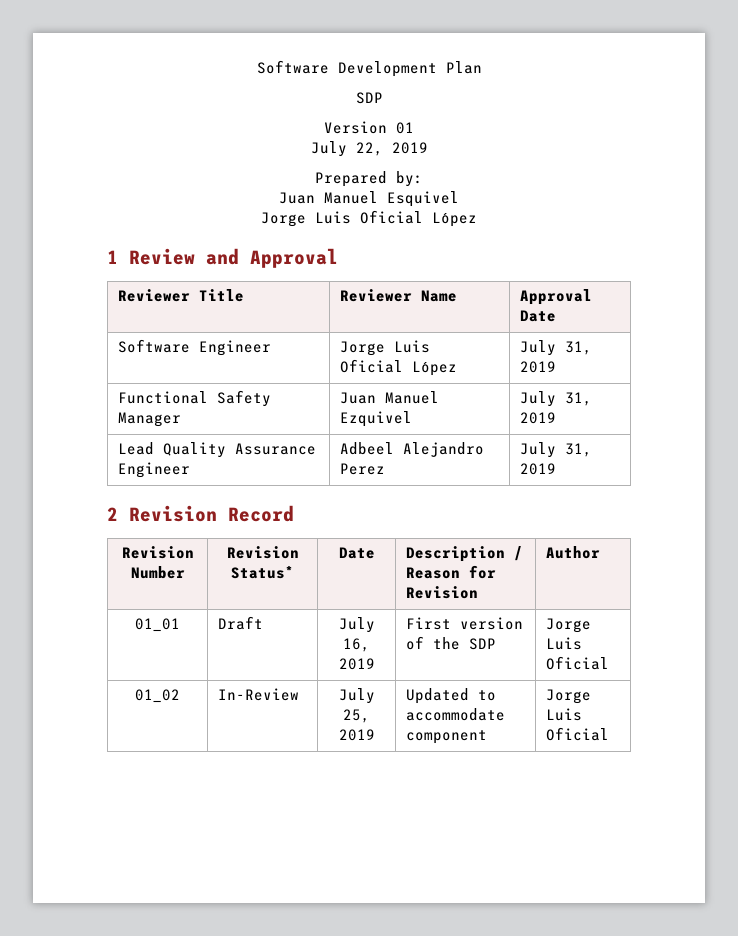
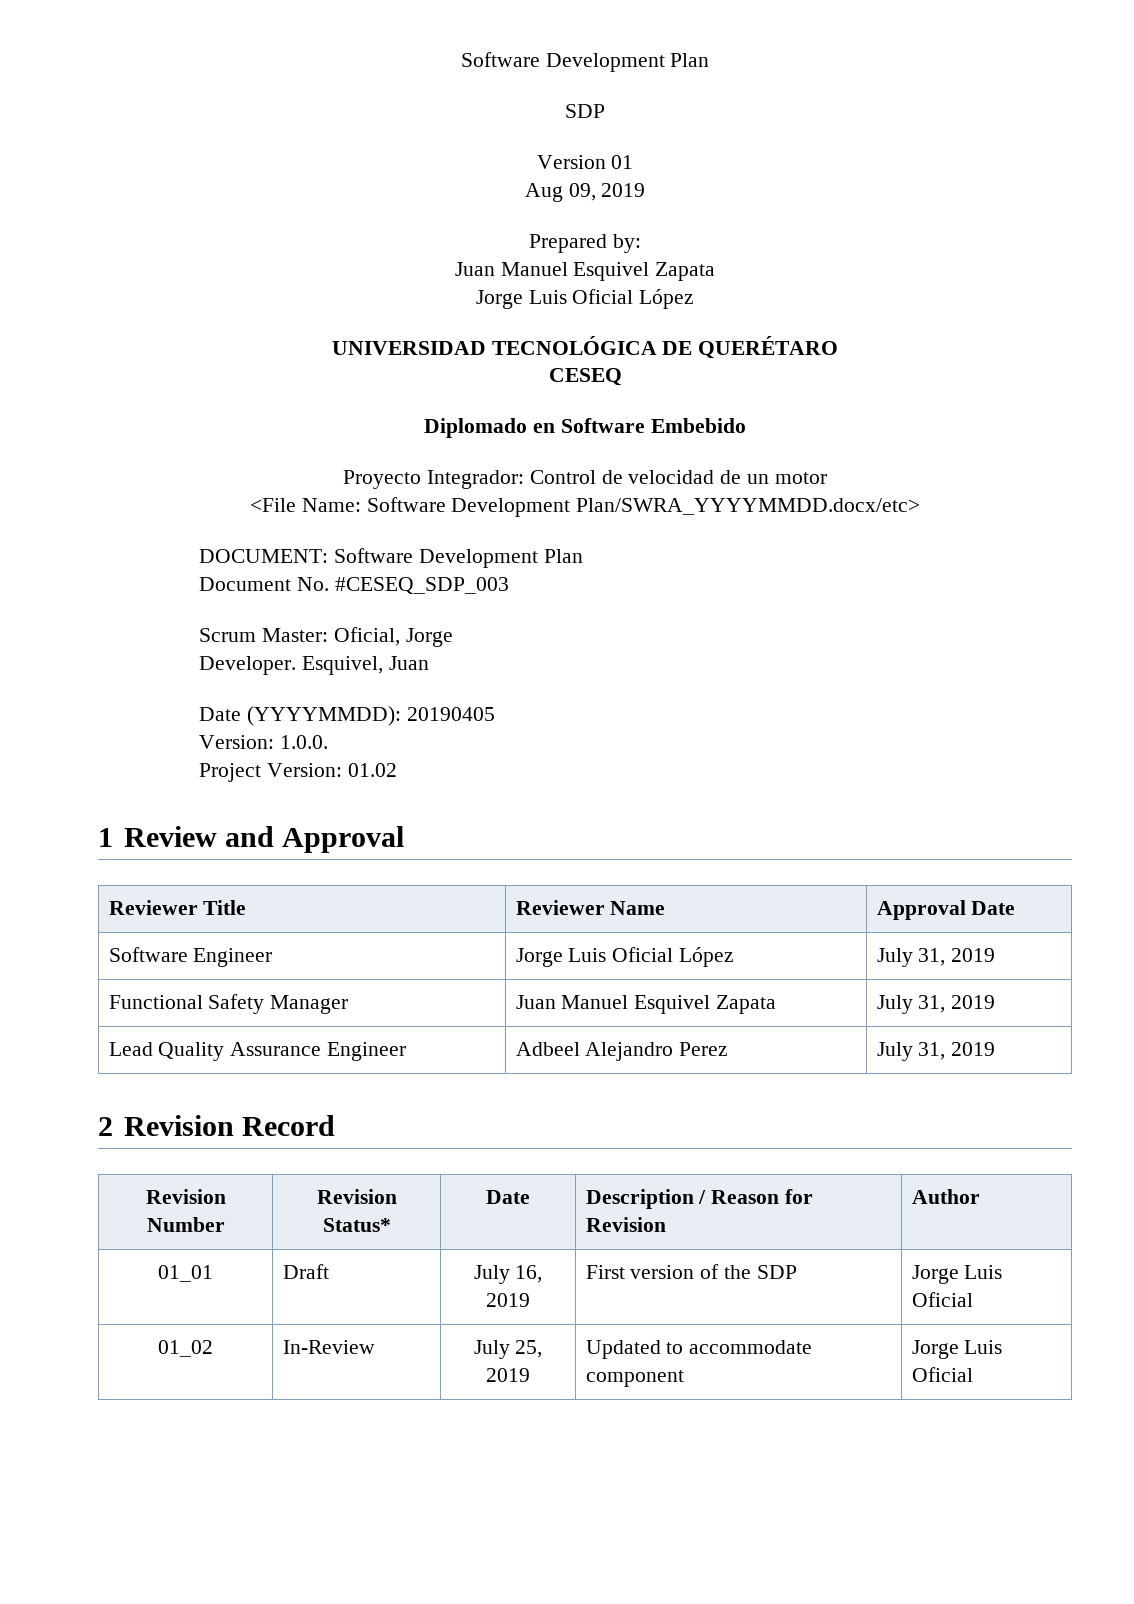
[310,141,383,157] July 22, -> [524,183,596,202] Aug 09,
[261,210,477,227] // Jorge Luis Oficial López -> [655,262,716,281] [475,289,695,309] [331,336,839,359] [548,368,622,386] [424,418,746,438] [343,470,827,489] [249,497,921,517] [199,548,583,568] [199,577,509,594] [199,627,453,647] [199,656,429,675] [199,706,495,726] [199,735,329,749] [199,763,397,782] Zapata // Jorge Luis Oficial López // UNIVERSIDAD TECNOLÓGICA DE QUERÉTARO // CESEQ // Diplomado en Software Embebido // Proyecto Integrador: Control de velocidad de un motor // <File Name: Software Development Plan/SWRA_YYYYMMDD.docx/etc> // DOCUMENT: Software Development Plan // Document No. #CESEQ_SDP_003 // Scrum Master: Oficial, Jorge // Developer. Esquivel, Juan // Date (YYYYMMDD): 20190405 // Version: 1.0.0. // Project Version: 01.02
[339,411,412,427] Ezquivel -> [634,995,776,1014] Esquivel Zapata

